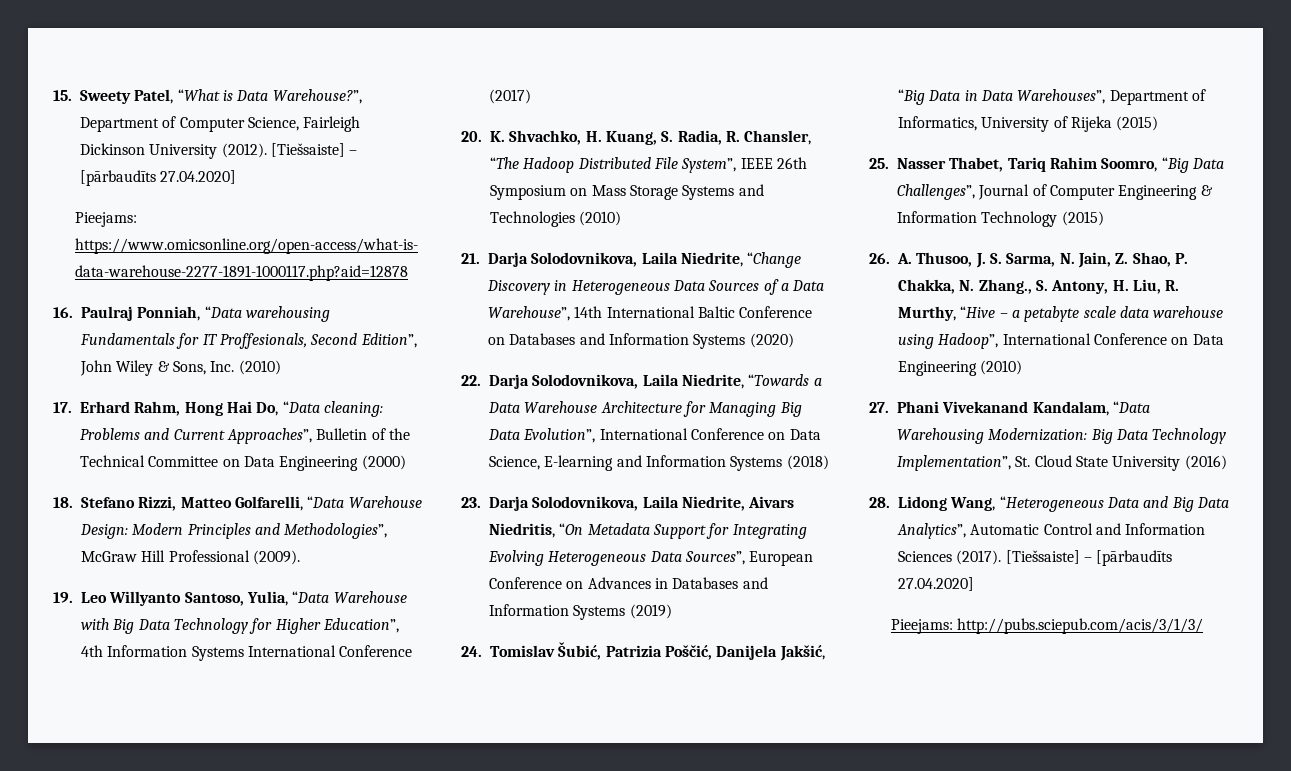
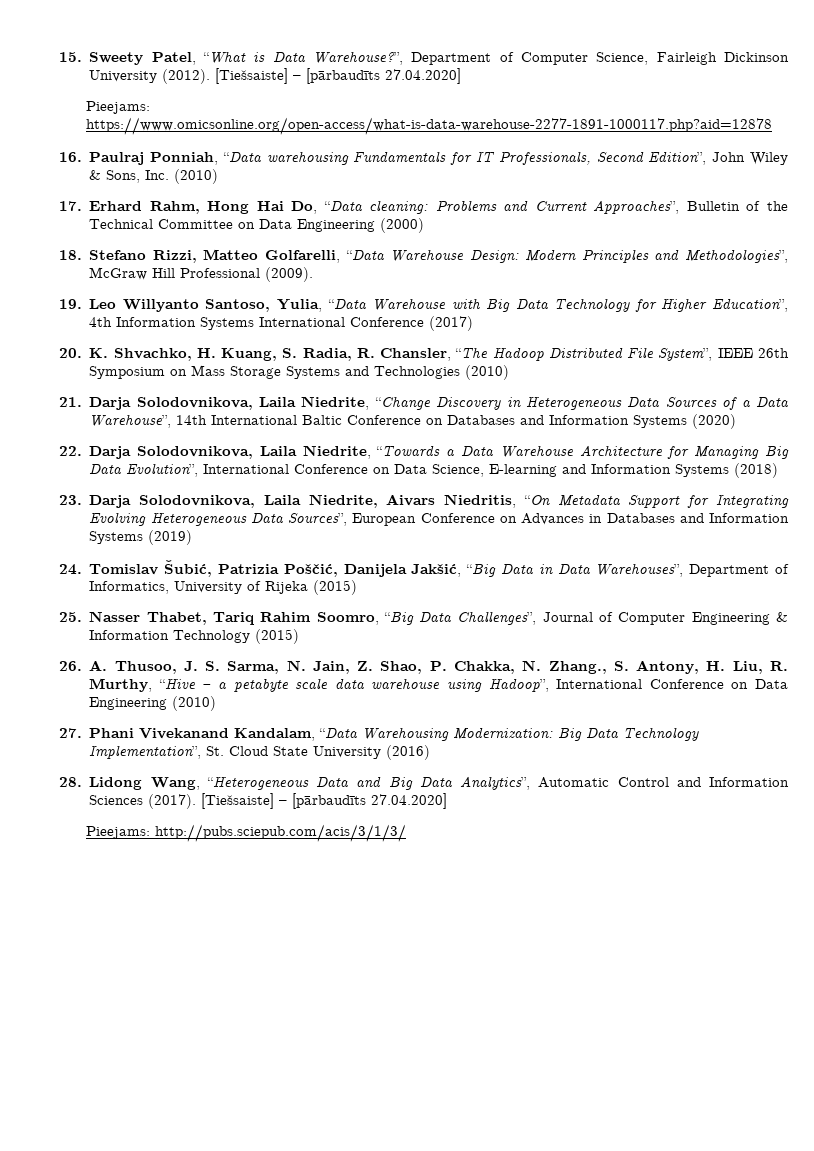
[219,333,307,349] Proffesionals, -> [498,151,591,165] Professionals,

